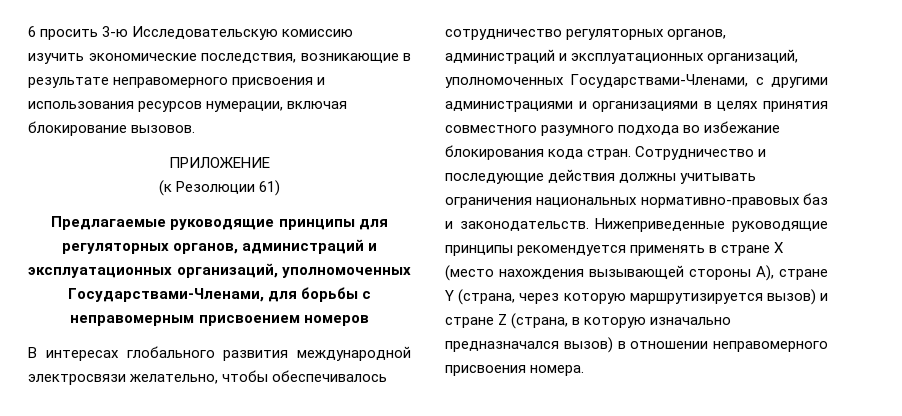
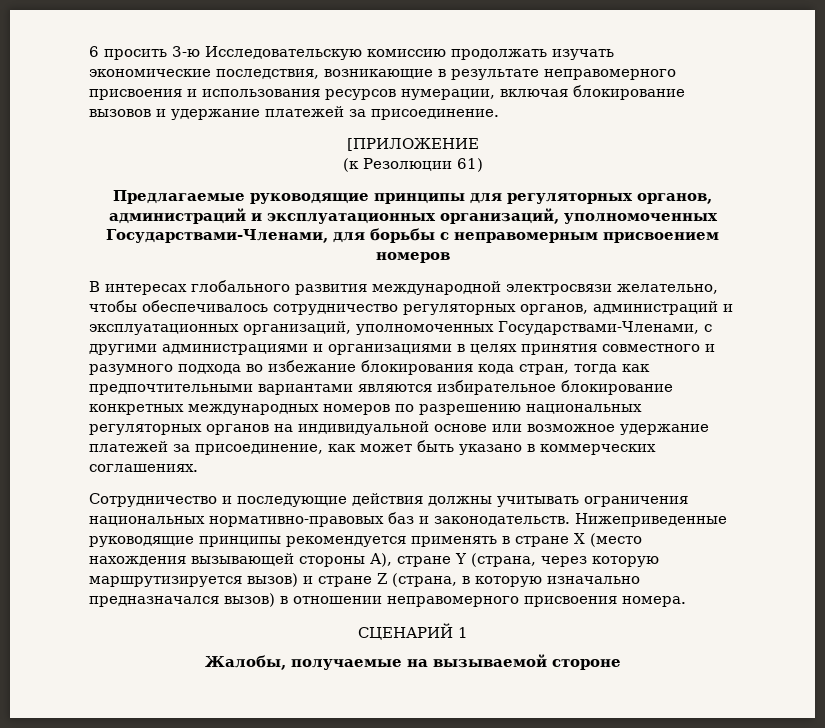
[28,53,84,64] изучить -> [451,49,614,60] продолжать изучать
[131,125,196,133] [169,157,270,168] вызовов. // ПРИЛОЖЕНИЕ -> [89,106,499,120] [346,138,479,151] вызовов и удержание платежей за присоединение. // [ПРИЛОЖЕНИЕ
(537, 129) none -> [705,344,715,352] и
[587,149,632,160] стран. -> [519,364,650,375] [89,380,673,395] [89,404,642,415] [89,421,709,435] [89,440,656,455] [89,464,198,472] стран, тогда как предпочтительными вариантами являются избирательное блокирование конкретных международных номеров по разрешению национальных регуляторных органов на индивидуальной основе или возможное удержание платежей за присоединение, как может быть указано в коммерческих соглашениях. //
(585, 370) none -> [357,623,468,640] [204,654,621,670] // СЦЕНАРИЙ 1 // Жалобы, получаемые на вызываемой стороне

